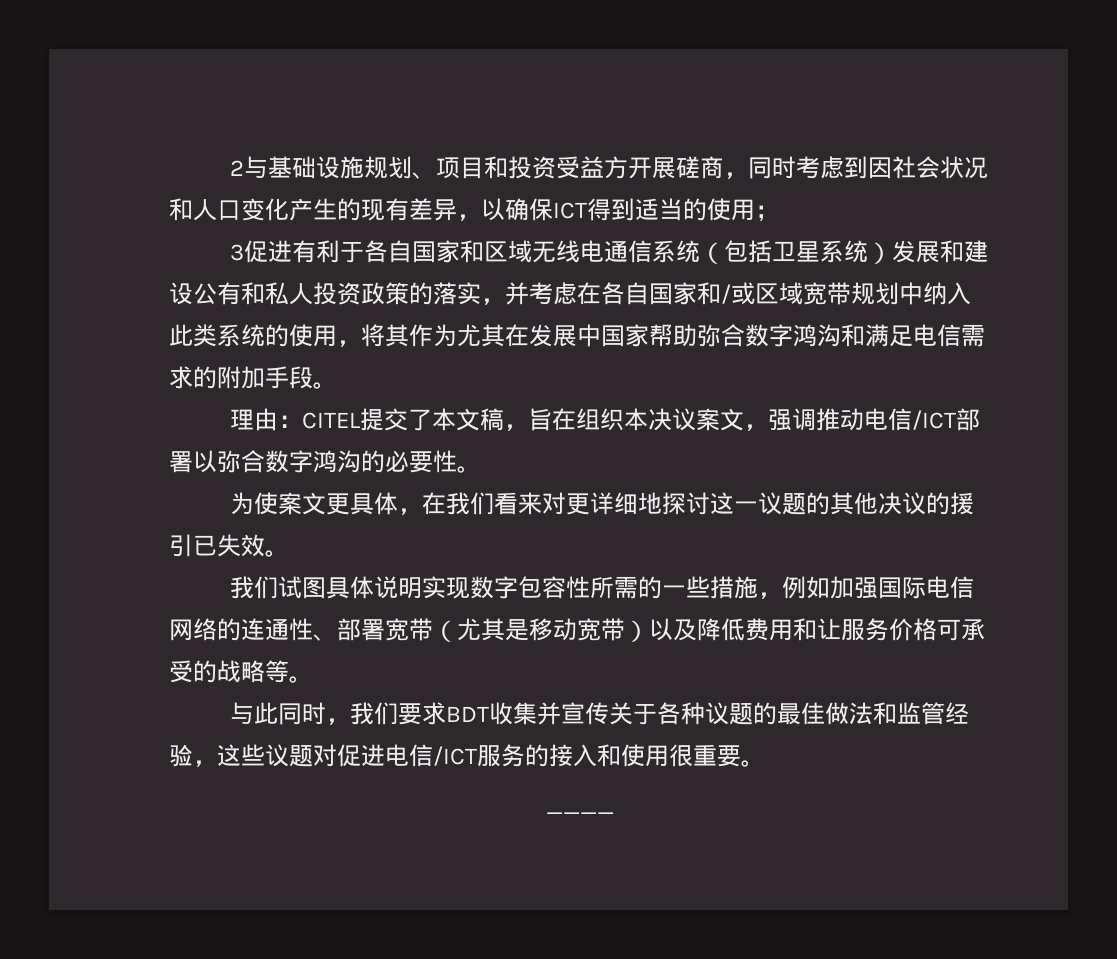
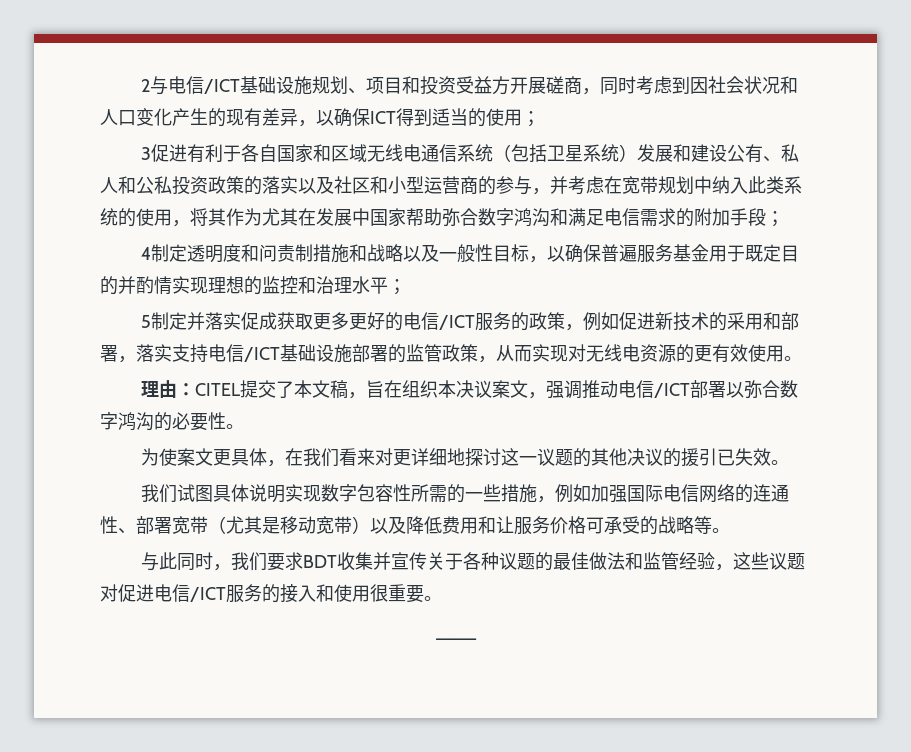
(269, 167) none -> [168,76,241,94] 电信/ICT
[241,282,313,305] 和私人 -> [763,144,800,162] [100,176,172,194] 、私人和公私
[481,282,803,305] ，并考虑在各自国家和/或区域 -> [298,176,622,195] 以及社区和小型运营商的参与，并考虑在
(313, 377) none -> [766,211,784,227] [141,244,800,263] [100,276,406,295] [141,312,800,331] [100,344,784,363] ； // 4制定透明度和问责制措施和战略以及一般性目标，以确保普遍服务基金用于既定目的并酌情实现理想的监控和治理水平； // 5制定并落实促成获取更多更好的电信/ICT服务的政策，例如促进新技术的采用和部署，落实支持电信/ICT基础设施部署的监管政策，从而实现对无线电资源的更有效使用

